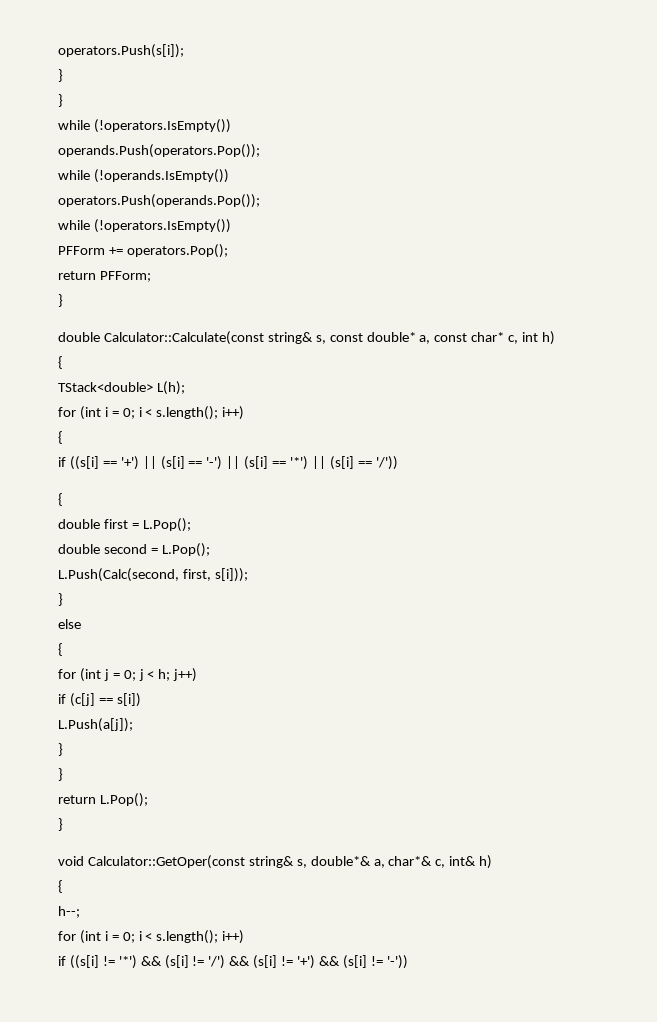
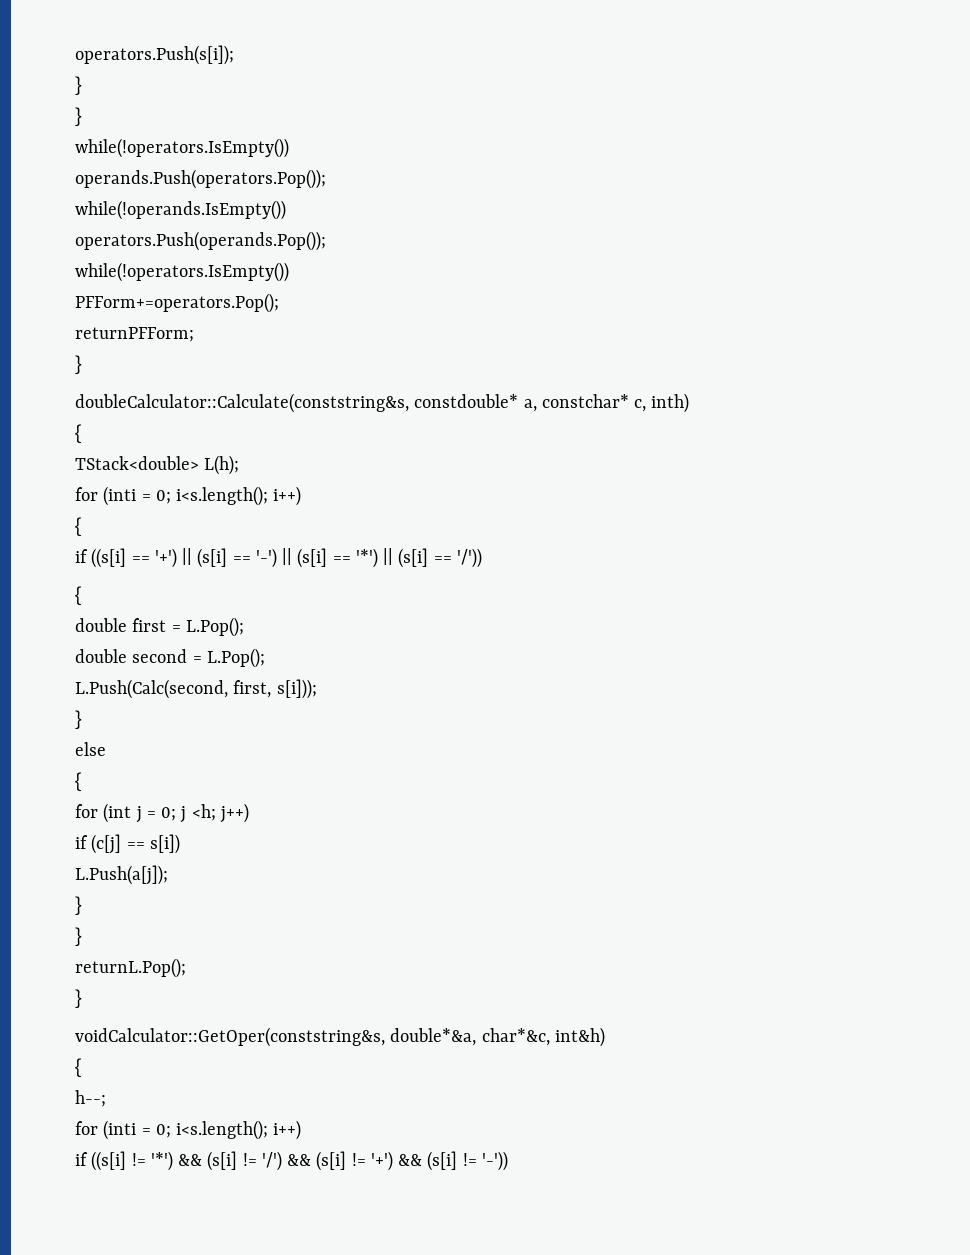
[58,119,231,133] while (!operators.IsEmpty()) -> [75,138,289,158] while(!operators.IsEmpty())
[58,169,229,183] while (!operands.IsEmpty()) -> [75,200,286,220] while(!operands.IsEmpty())
[58,219,231,233] [58,244,228,258] [58,271,151,282] [58,294,63,307] [58,331,556,345] [58,356,63,369] [58,381,185,395] [58,406,219,420] while (!operators.IsEmpty()) // PFForm += operators.Pop(); // return PFForm; // } // double Calculator::Calculate(const string& s, const double* a, const char* c, int h) // { // TStack<double> L(h); // for (int i = 0; i < s.length(); -> [75,262,289,282] [75,293,279,313] [75,327,194,342] [75,355,82,374] [75,393,690,413] [75,424,82,443] [75,455,240,475] [75,486,269,506] while(!operators.IsEmpty()) // PFForm+=operators.Pop(); // returnPFForm; // } // doubleCalculator::Calculate(conststring&s, constdouble* a, constchar* c, inth) // { // TStack<double> L(h); // for (inti = 0; i<s.length();
[147,669,171,681] < h; -> [191,804,216,821] <h;
[58,793,148,807] [58,818,63,831] [58,855,493,869] [58,880,63,893] [58,906,80,918] [58,930,219,944] return L.Pop(); // } // void Calculator::GetOper(const string& s, double*& a, char*& c, int& h) // { // h--; // for (int i = 0; i < s.length(); -> [75,958,186,978] [75,989,82,1008] [75,1027,605,1047] [75,1058,82,1077] [75,1090,106,1107] [75,1120,269,1140] returnL.Pop(); // } // voidCalculator::GetOper(conststring&s, double*&a, char*&c, int&h) // { // h--; // for (inti = 0; i<s.length();

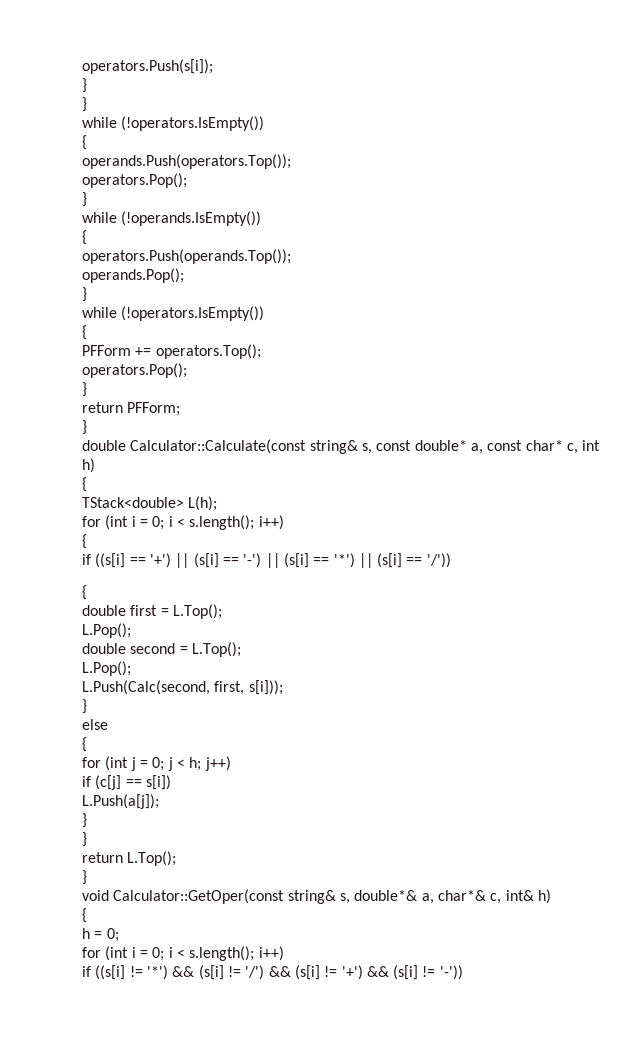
[75,138,289,158] [75,169,326,189] [75,200,286,220] [75,231,326,251] [75,262,289,282] [75,293,279,313] [75,327,194,342] [75,355,82,374] [75,393,690,413] [75,424,82,443] [75,455,240,475] [75,486,269,506] while(!operators.IsEmpty()) // operands.Push(operators.Pop()); // while(!operands.IsEmpty()) // operators.Push(operands.Pop()); // while(!operators.IsEmpty()) // PFForm+=operators.Pop(); // returnPFForm; // } // doubleCalculator::Calculate(conststring&s, constdouble* a, constchar* c, inth) // { // TStack<double> L(h); // for (inti = 0; i<s.length(); -> [82,116,265,131] [82,135,87,150] [82,154,291,169] [82,173,187,188] [82,192,87,207] [82,211,262,226] [82,230,87,245] [82,249,291,264] [82,268,184,283] [82,287,87,302] [82,306,265,321] [82,325,87,340] [82,344,261,359] [82,363,187,378] [82,382,87,397] [82,402,181,416] [82,420,87,435] [82,439,601,454] [82,458,95,473] [82,477,87,492] [82,496,218,511] [82,515,255,530] while (!operators.IsEmpty()) // { // operands.Push(operators.Top()); // operators.Pop(); // } // while (!operands.IsEmpty()) // { // operators.Push(operands.Top()); // operands.Pop(); // } // while (!operators.IsEmpty()) // { // PFForm += operators.Top(); // operators.Pop(); // } // return PFForm; // } // double Calculator::Calculate(const string& s, const double* a, const char* c, int h) // { // TStack<double> L(h); // for (int i = 0; i < s.length();
(181, 628) none -> [172,604,222,619] L.Top(); //
(202, 659) none -> [191,642,241,657] L.Top(); //
[191,804,216,821] <h; -> [176,757,202,771] < h;
[75,958,186,978] [75,989,82,1008] [75,1027,605,1047] [75,1058,82,1077] [75,1090,106,1107] [75,1120,269,1140] returnL.Pop(); // } // voidCalculator::GetOper(conststring&s, double*&a, char*&c, int&h) // { // h--; // for (inti = 0; i<s.length(); -> [82,851,177,866] [82,870,87,885] [82,889,551,904] [82,908,87,923] [82,928,119,942] [82,946,255,961] return L.Top(); // } // void Calculator::GetOper(const string& s, double*& a, char*& c, int& h) // { // h = 0; // for (int i = 0; i < s.length();

